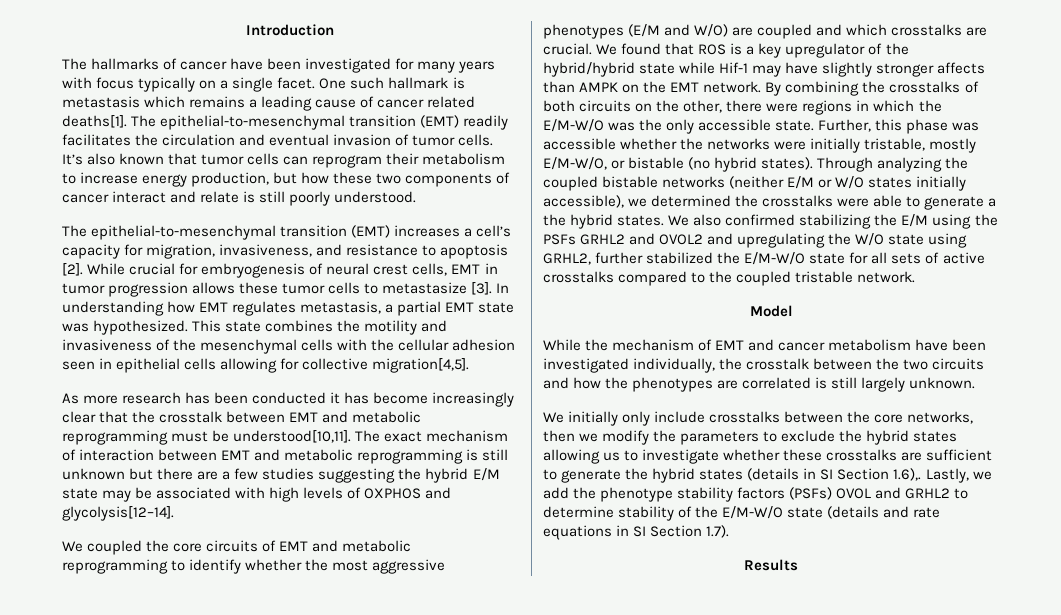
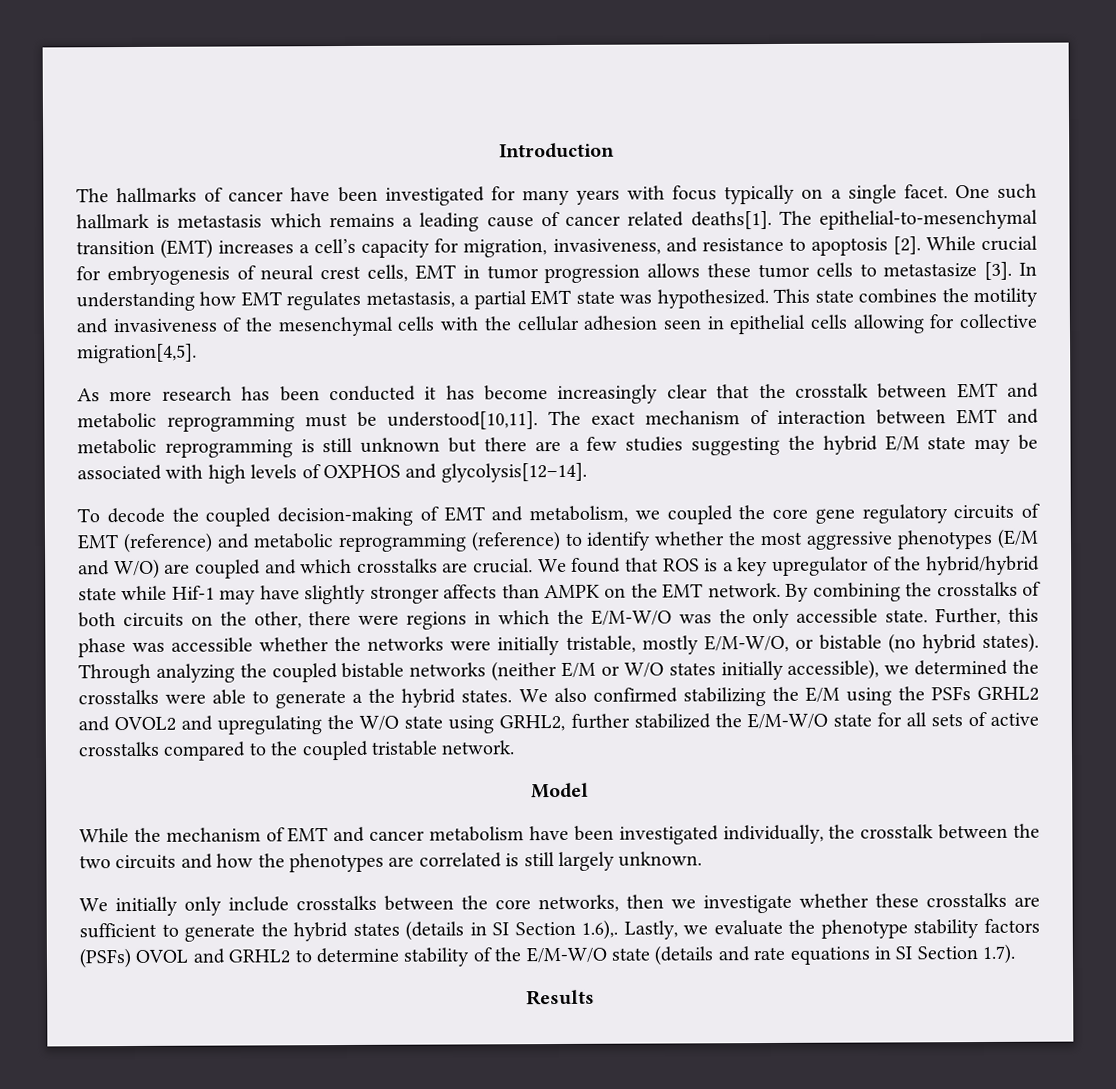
[463,115,509,130] [62,134,494,146] [62,153,506,168] [62,172,511,187] [62,191,417,206] [62,225,391,240] readily facilitates the circulation and eventual invasion of tumor cells. It’s also known that tumor cells can reprogram their metabolism to increase energy production, but how these two components of cancer interact and relate is still poorly understood. // The epithelial-to-mesenchymal transition (EMT) -> (214, 248) none
[62,541,83,552] We -> [77,505,660,527] To decode the coupled decision-making of EMT and metabolism, we
(203, 547) none -> [814,504,948,524] gene regulatory
[312,540,412,552] [62,559,168,574] and metabolic reprogramming -> [122,530,561,554] (reference) and metabolic reprogramming (reference)
[602,430,958,445] [543,449,639,464] modify the parameters to exclude the hybrid states allowing us to -> (696, 904) none
[543,487,569,499] add -> [713,919,783,936] evaluate

